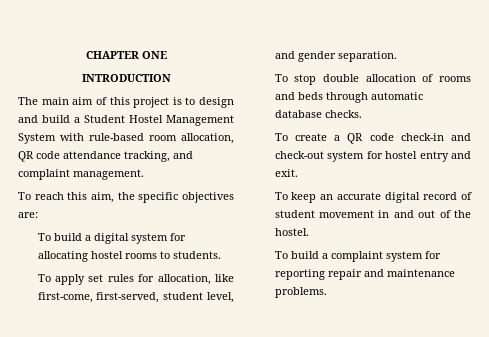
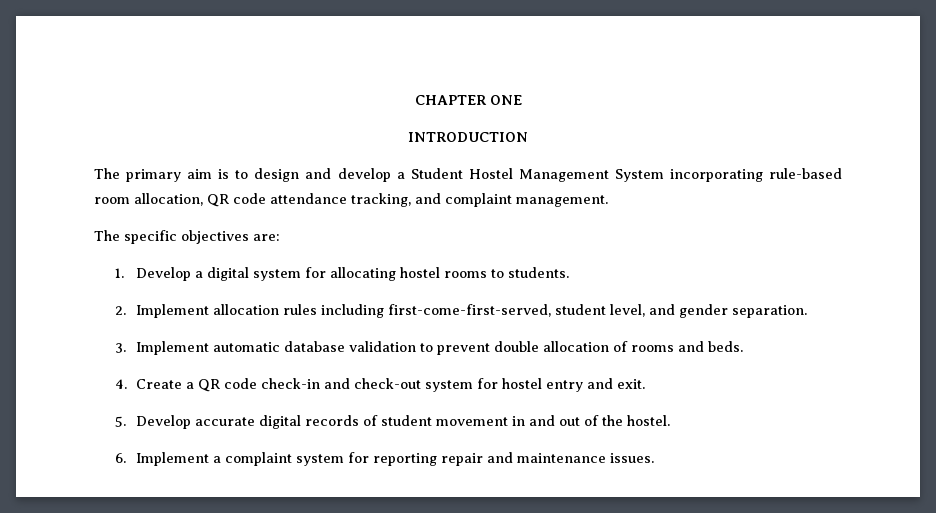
[41,97,170,108] main aim of this project -> [126,169,213,182] primary aim
[42,115,70,123] build -> [337,168,391,182] develop
[60,133,84,141] with -> [669,169,763,182] incorporating
[18,192,135,203] To reach this aim, the -> [94,230,120,241] The
[37,233,82,241] To build -> [115,267,192,281] 1. Develop
[37,274,234,285] [37,292,160,303] To apply set rules for allocation, like first-come, first-served, -> [115,304,552,318] 2. Implement allocation rules including first-come-first-served,
[274,74,317,85] To stop -> [115,341,491,355] 3. Implement automatic database validation to prevent
[297,92,423,103] [274,110,362,118] [274,133,327,141] beds through automatic database checks. // To create -> [708,341,744,352] [115,379,183,389] beds. // 4. Create
[274,192,334,203] To keep an -> [115,415,192,429] 5. Develop
[423,192,458,200] record -> [305,415,360,426] records
[274,251,319,259] To build -> [115,452,210,466] 6. Implement
[274,287,327,298] problems. -> [610,453,655,463] issues.

